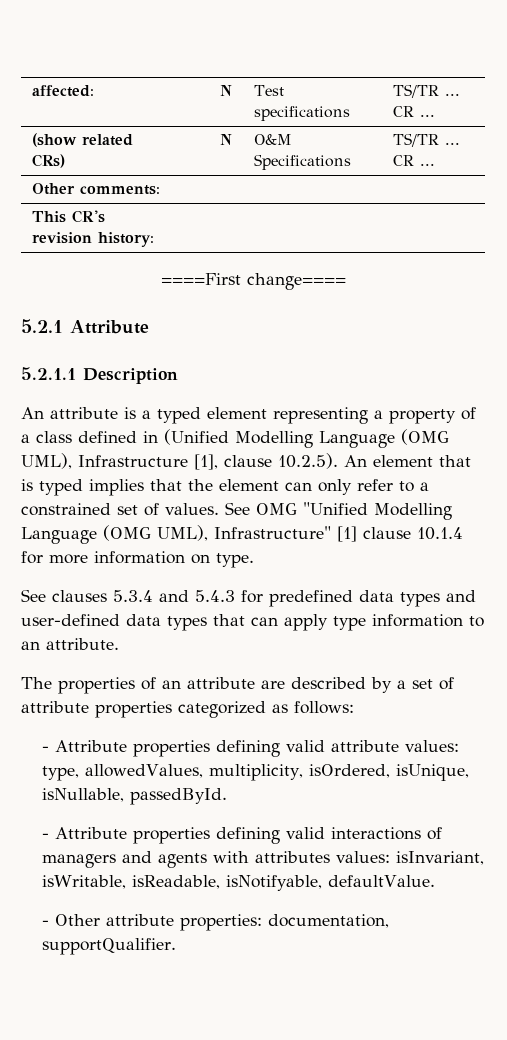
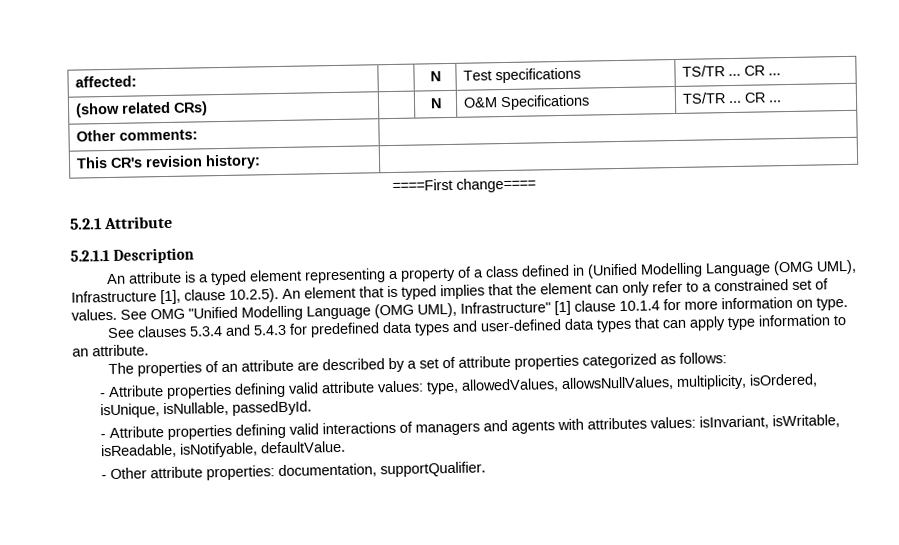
(203, 771) none -> [560,376,674,392] allowsNullValues,

